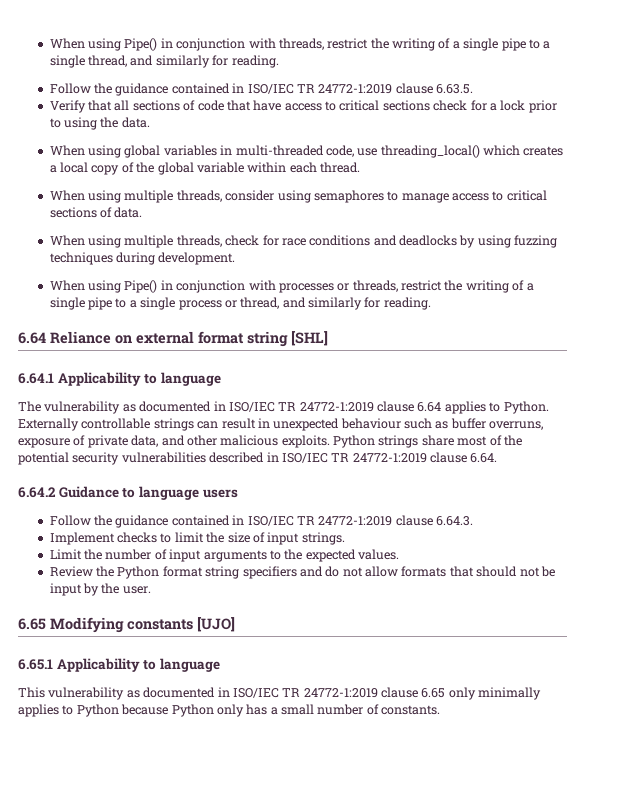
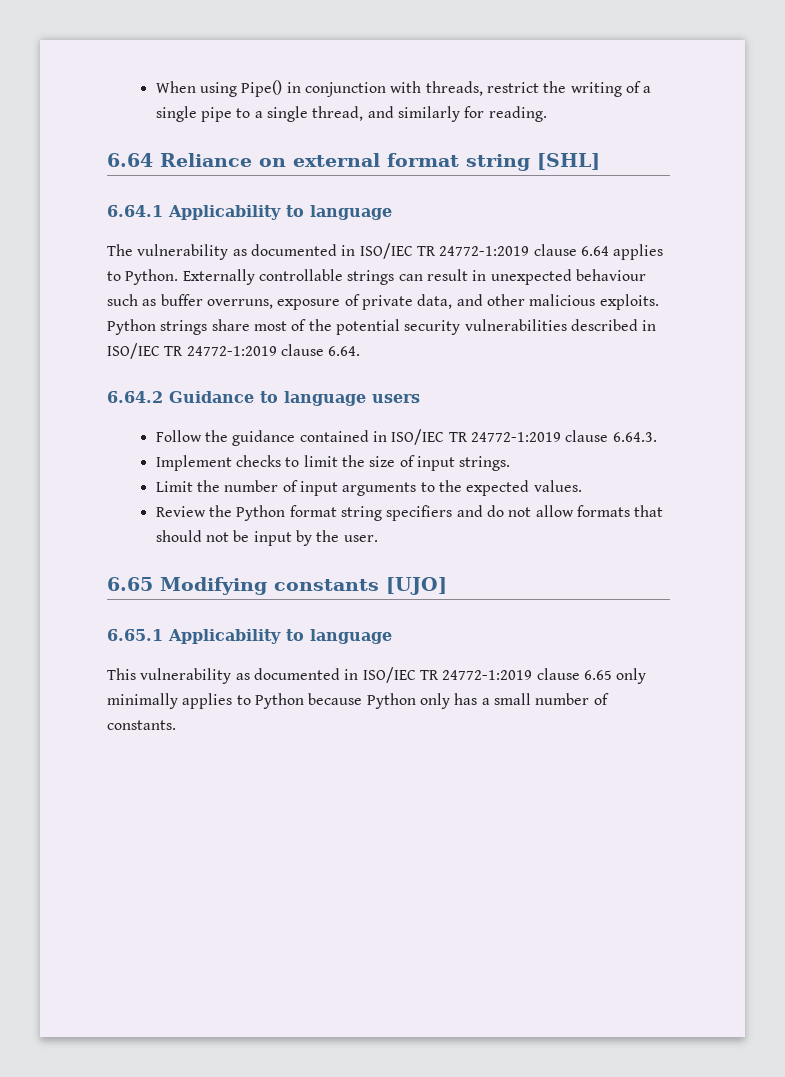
[49,83,474,96] [49,100,557,113] [49,117,150,130] [49,145,564,158] [49,162,361,175] [49,190,547,203] [49,207,143,218] [49,235,558,248] [49,252,236,265] [49,280,534,293] [49,297,431,310] // Follow the guidance contained in ISO/IEC TR 24772-1:2019 clause 6.63.5. // Verify that all sections of code that have access to critical sections check for a lock prior to using the data. // When using global variables in multi-threaded code, use threading_local() which creates a local copy of the global variable within each thread. // When using multiple threads, consider using semaphores to manage access to critical sections of data. // When using multiple threads, check for race conditions and deadlocks by using fuzzing techniques during development. // When using Pipe() in conjunction with processes or threads, restrict the writing of a single pipe to a single process or thread, and similarly for reading. -> (547, 114) none

